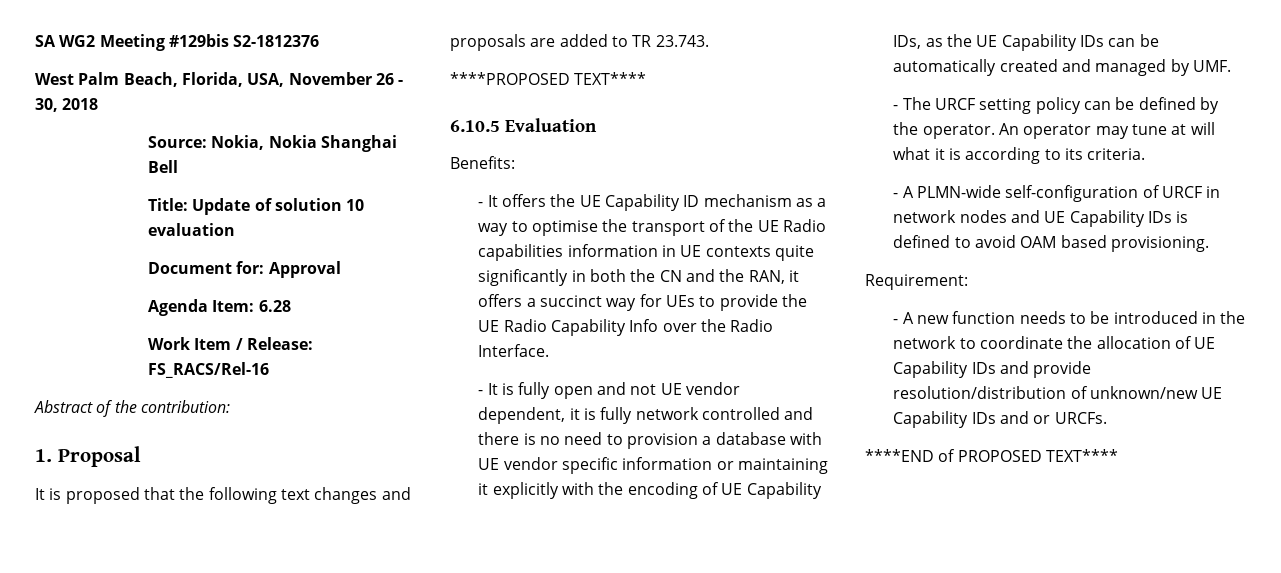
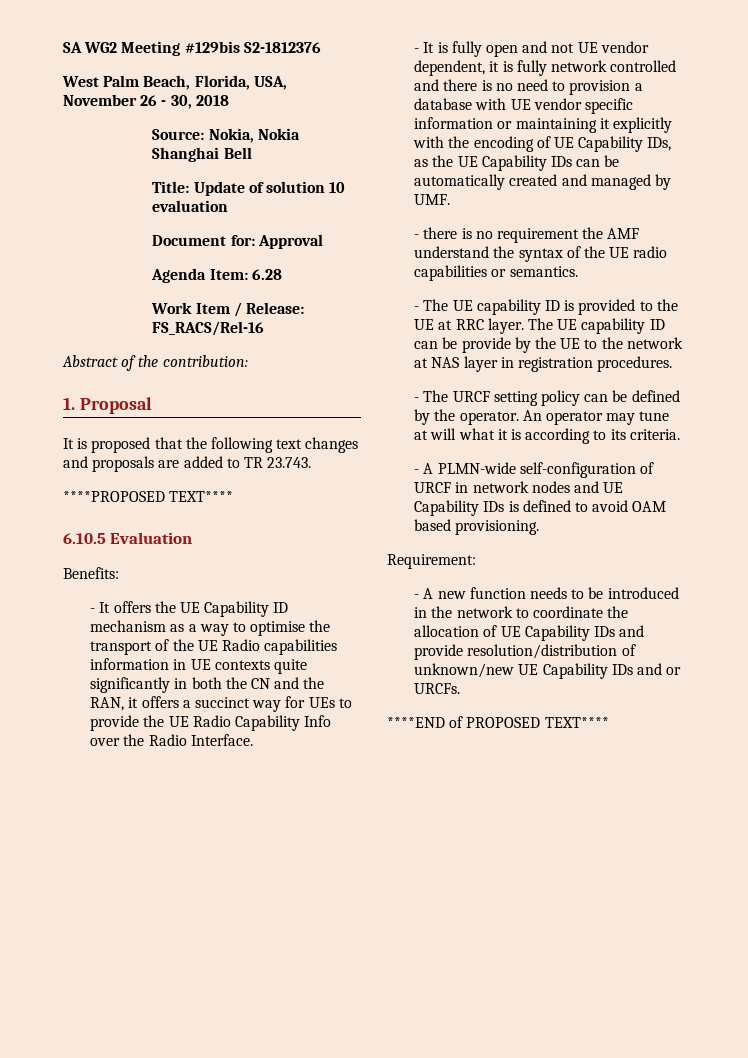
(1231, 66) none -> [414,227,640,243] [414,246,668,262] [414,265,578,281] [414,299,678,315] [414,318,665,334] [414,337,683,353] [414,356,673,372] // - there is no requirement the AMF understand the syntax of the UE radio capabilities or semantics. // - The UE capability ID is provided to the UE at RRC layer. The UE capability ID can be provide by the UE to the network at NAS layer in registration procedures.

